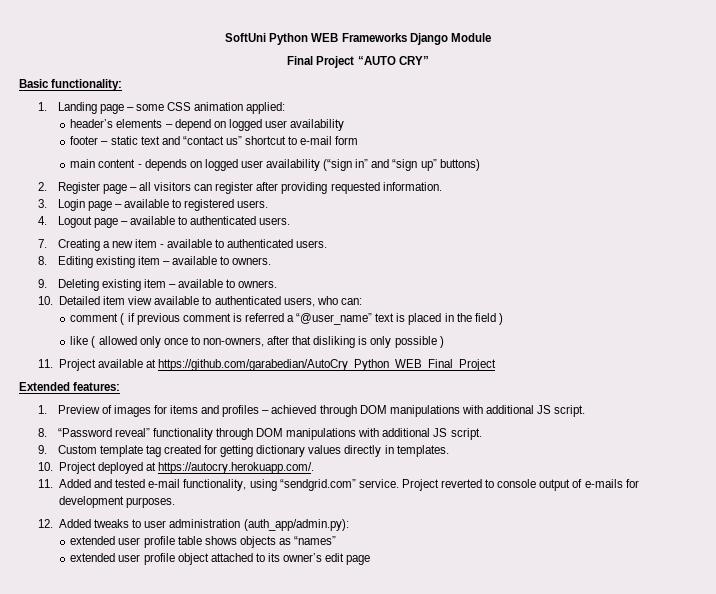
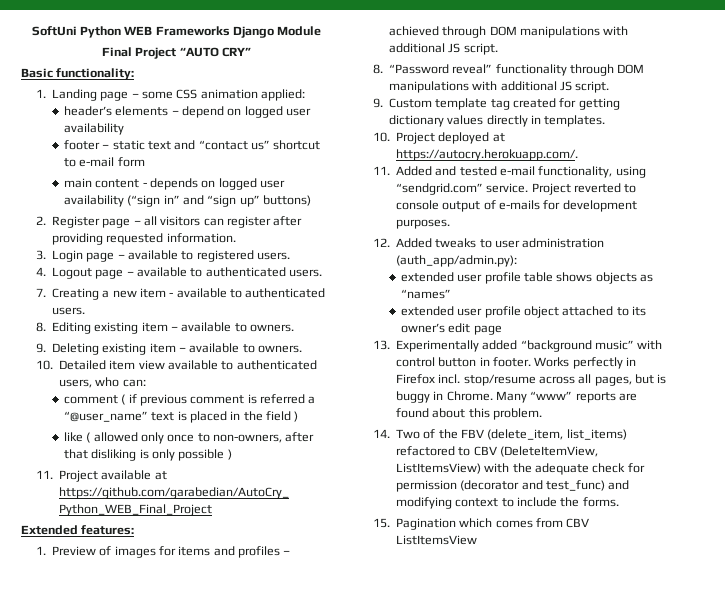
(371, 560) none -> [372,340,663,352] [395,357,637,369] [395,374,667,386] [395,391,638,403] [395,408,542,420] [372,429,627,440] [395,446,598,457] [395,463,645,475] [395,480,630,492] [395,497,619,509] [372,518,590,530] [395,535,477,545] // 13. Experimentally added “background music” with control button in footer. Works perfectly in Firefox incl. stop/resume across all pages, but is buggy in Chrome. Many “www” reports are found about this problem. // 14. Two of the FBV (delete_item, list_items) refactored to CBV (DeleteItemView, ListItemsView) with the adequate check for permission (decorator and test_func) and modifying context to include the forms. // 15. Pagination which comes from CBV ListItemsView

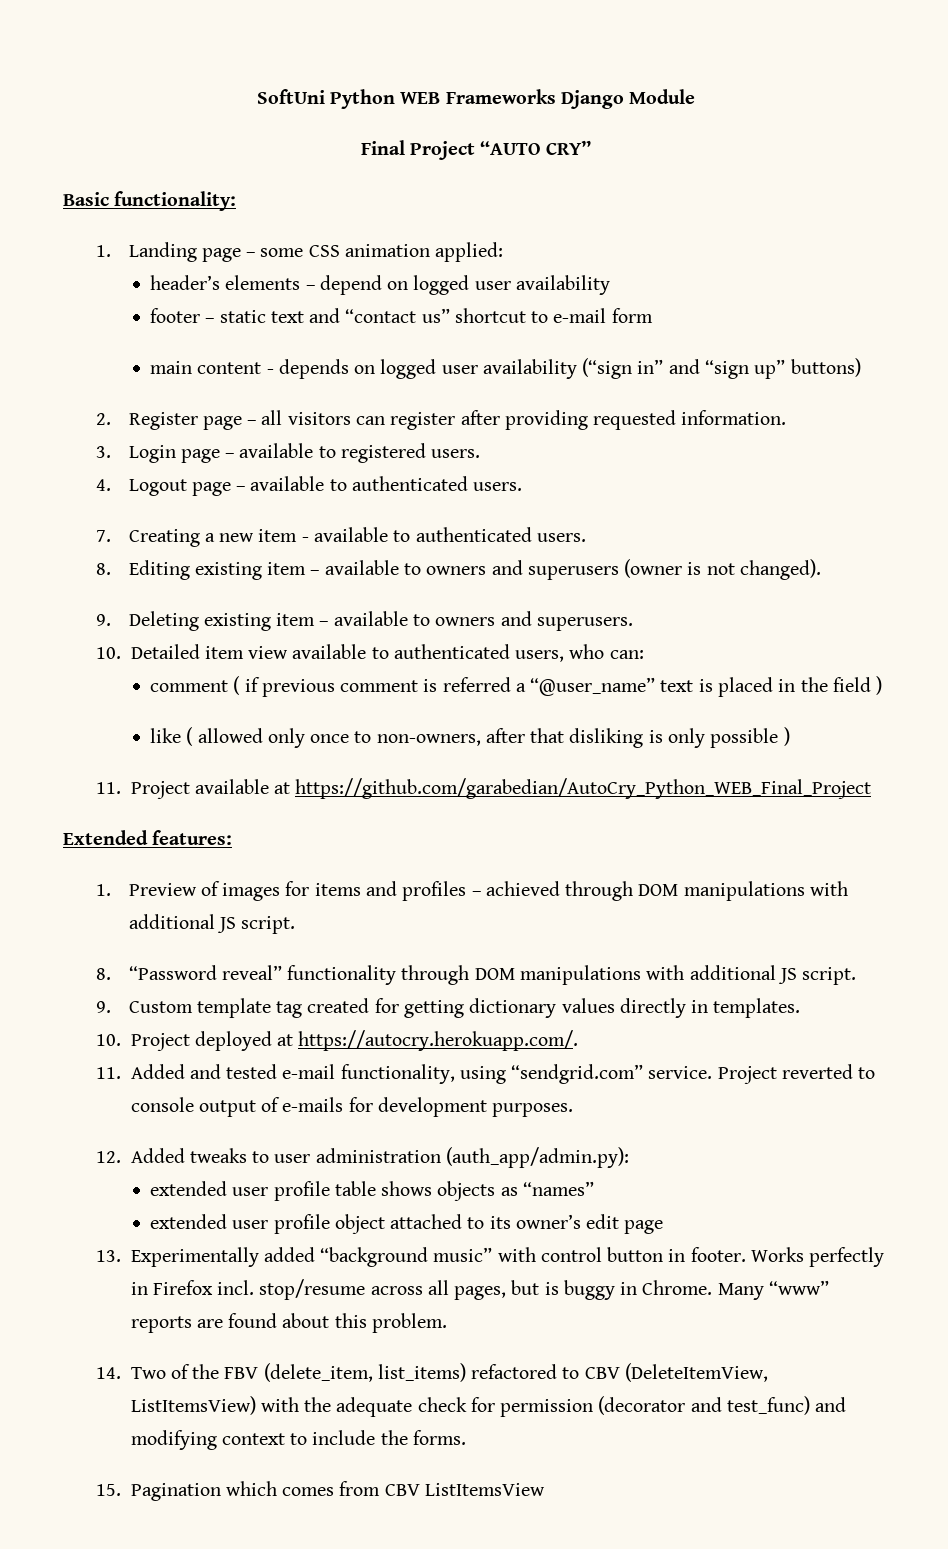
[250,324,295,332] owners. -> [426,559,821,580] owners and superusers (owner is not changed).
[258,345,303,353] owners. -> [435,611,633,631] owners and superusers.

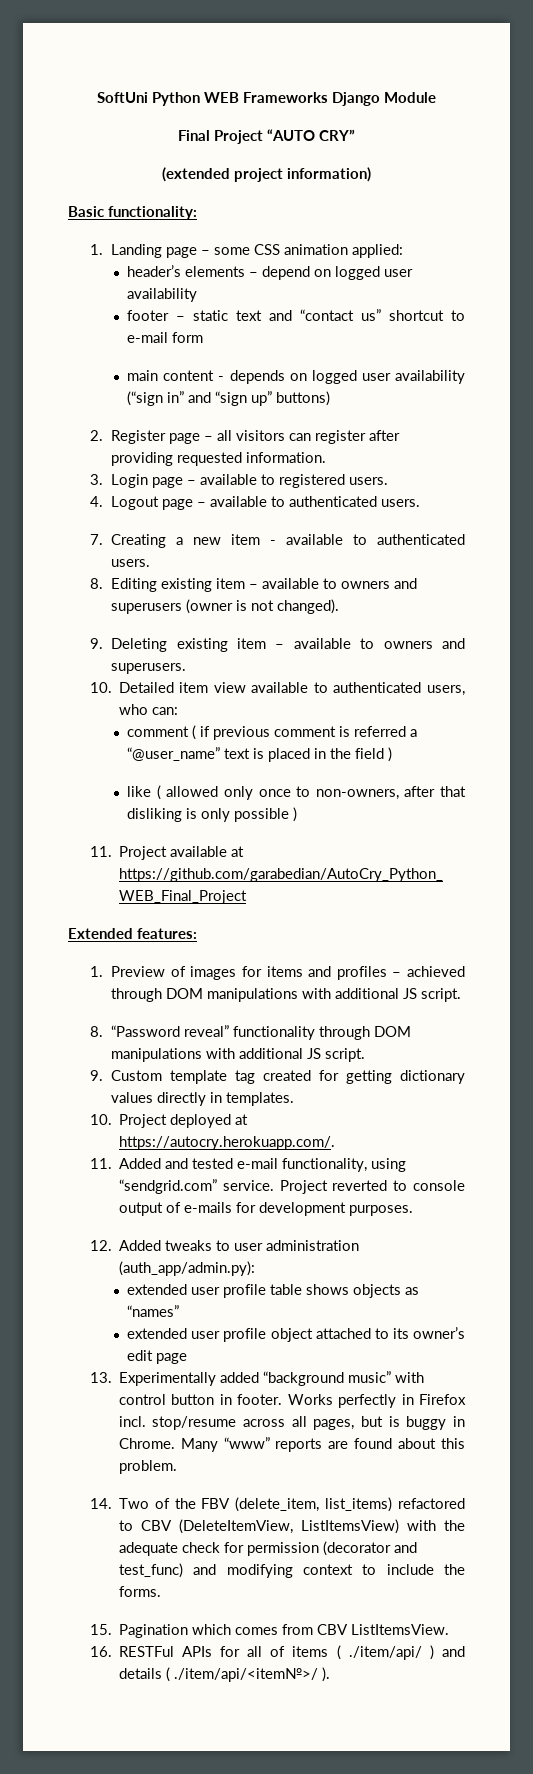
(592, 147) none -> [162,167,371,182] // (extended project information)
[424,1483,545,1496] ListItemsView -> [350,1624,449,1635] [89,1645,466,1660] [118,1667,330,1682] ListItemsView. // 16. RESTFul APIs for all of items ( ./item/api/ ) and details ( ./item/api/<item№>/ ).

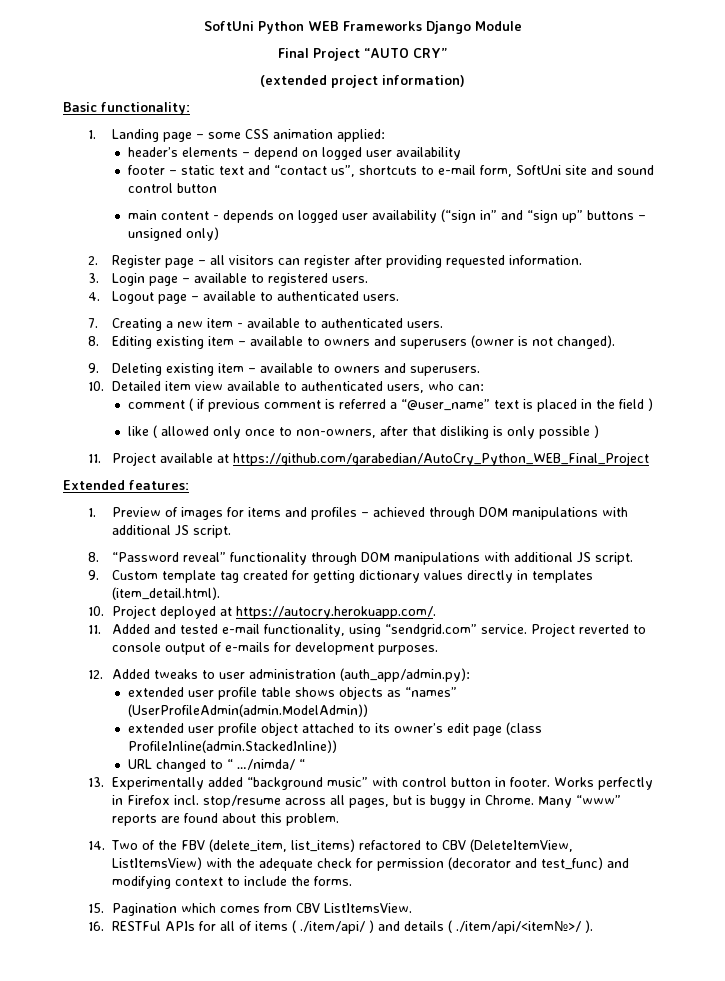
[361,309,466,321] [127,332,204,343] us” shortcut to e-mail form -> [330,165,654,177] [127,183,217,193] us”, shortcuts to e-mail form, SoftUni site and sound control button
[276,391,331,406] buttons) -> [586,210,646,220] [127,227,219,241] buttons – unsigned only)
[226,1092,295,1106] templates. -> [532,570,594,583] [112,587,221,600] templates (item_detail.html).
(180, 1311) none -> [127,704,368,717] (UserProfileAdmin(admin.ModelAdmin))
(188, 1358) none -> [505,722,542,735] [127,740,337,753] [127,759,305,772] (class ProfileInline(admin.StackedInline)) // URL changed to “ …/nimda/ “

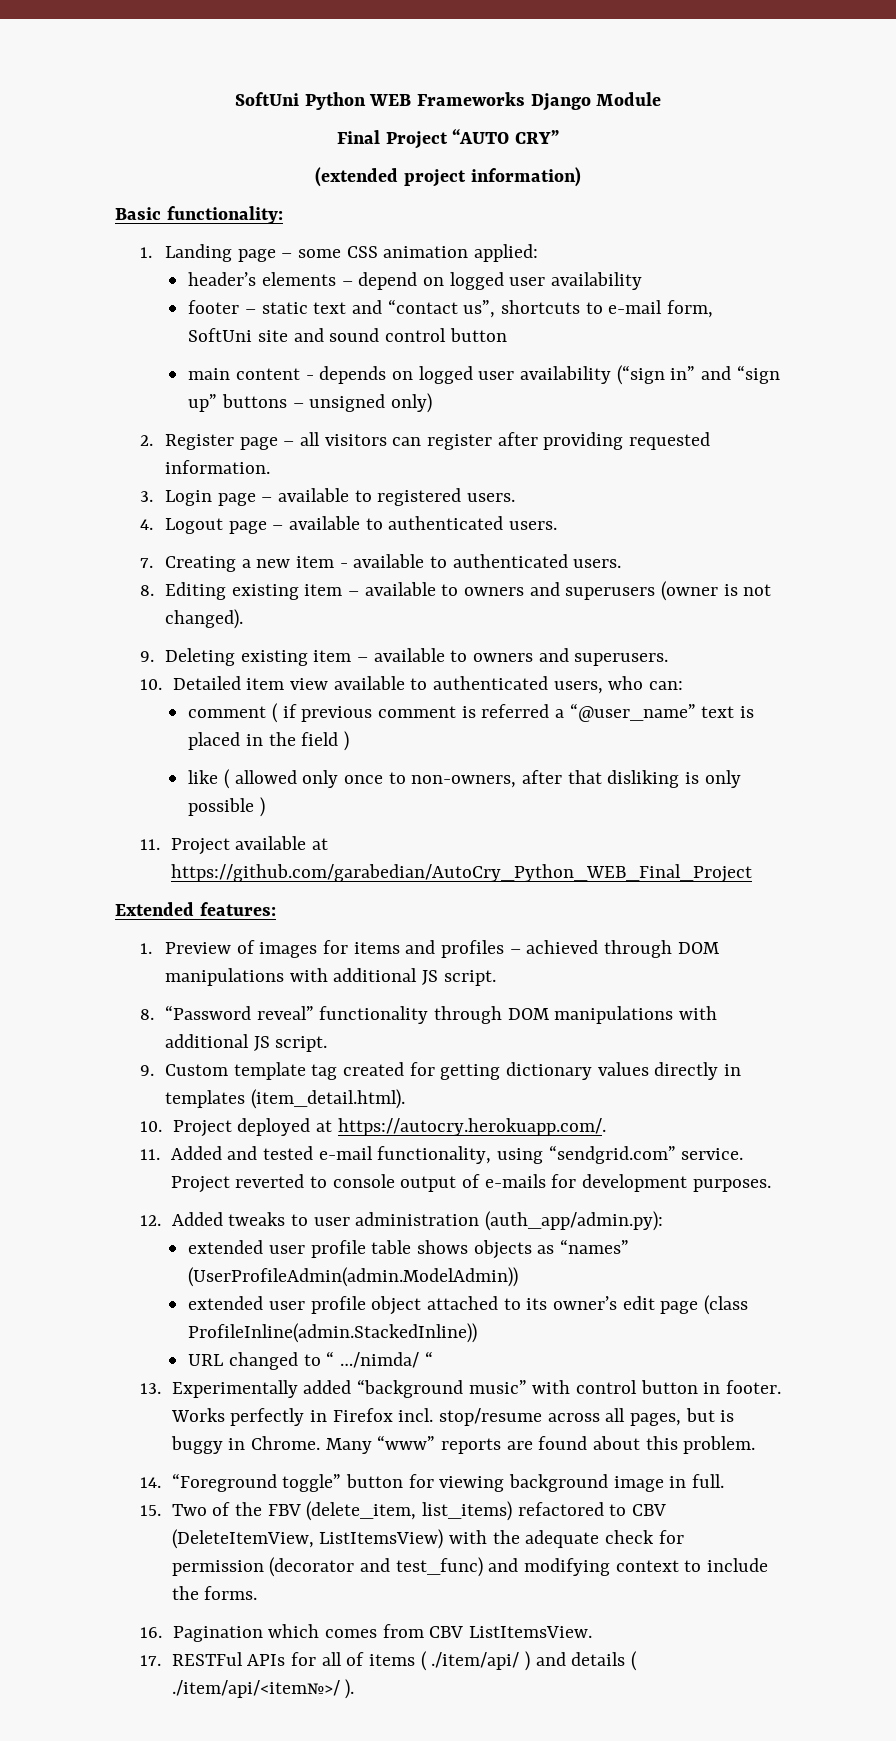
(105, 845) none -> [171,1473,724,1492] [140,1505,162,1516] “Foreground toggle” button for viewing background image in full. // 15.
[87,903,104,913] 15. -> [140,1627,163,1638] 16.
[87,921,104,931] 16. -> [140,1655,162,1666] 17.

